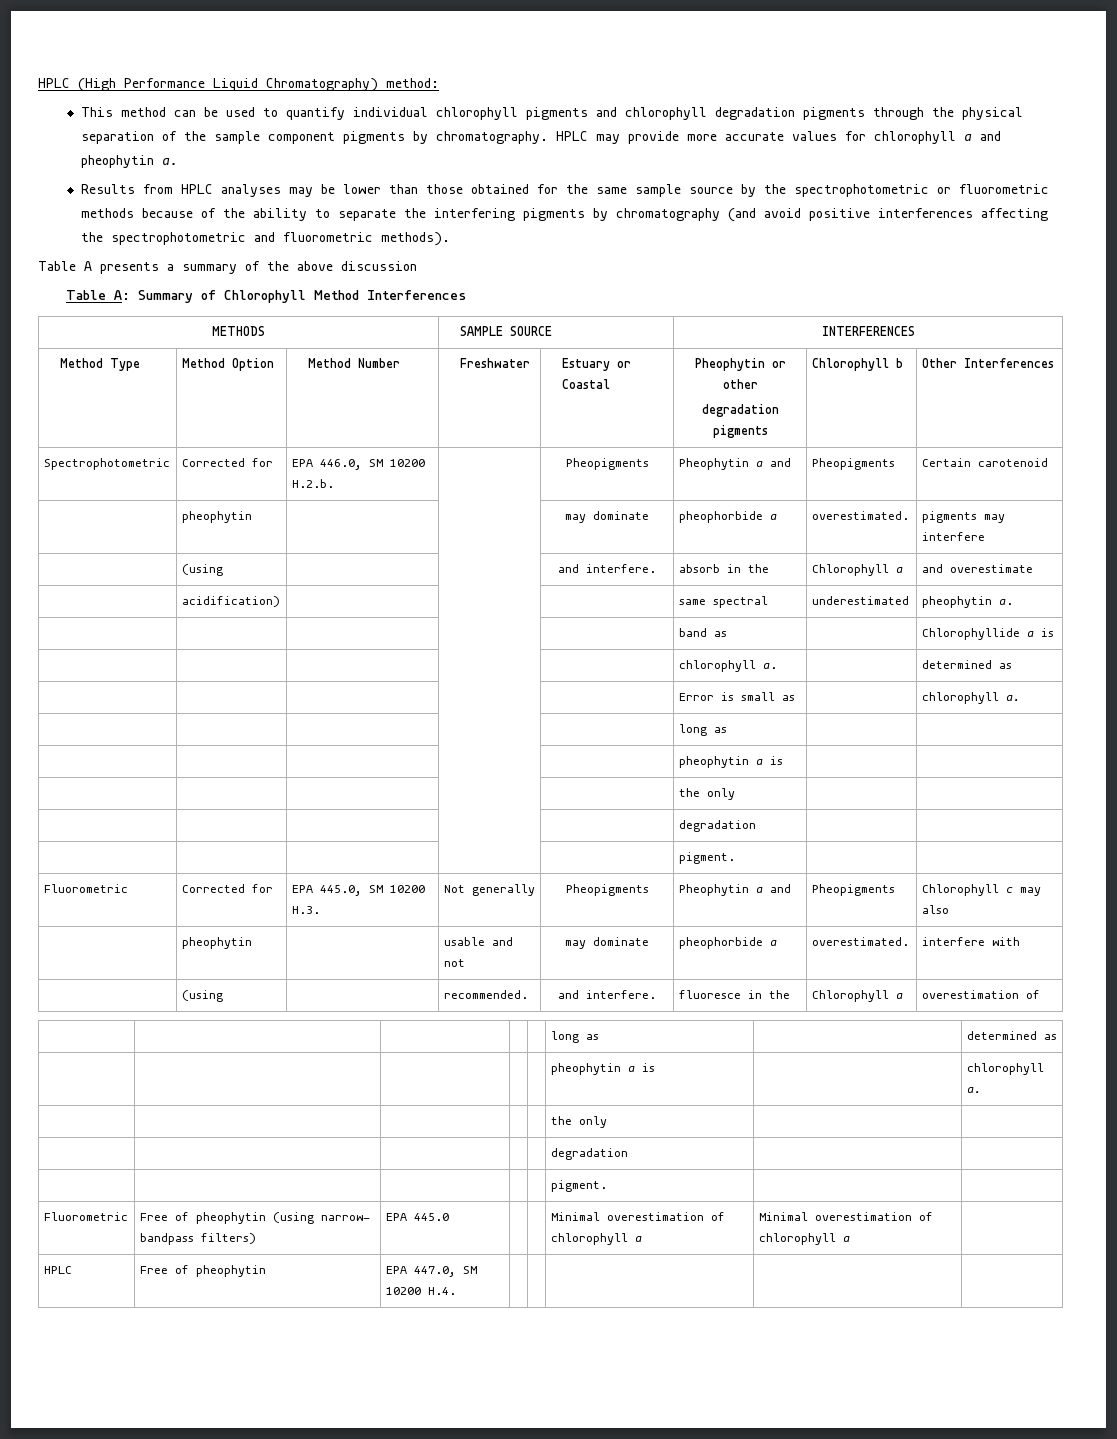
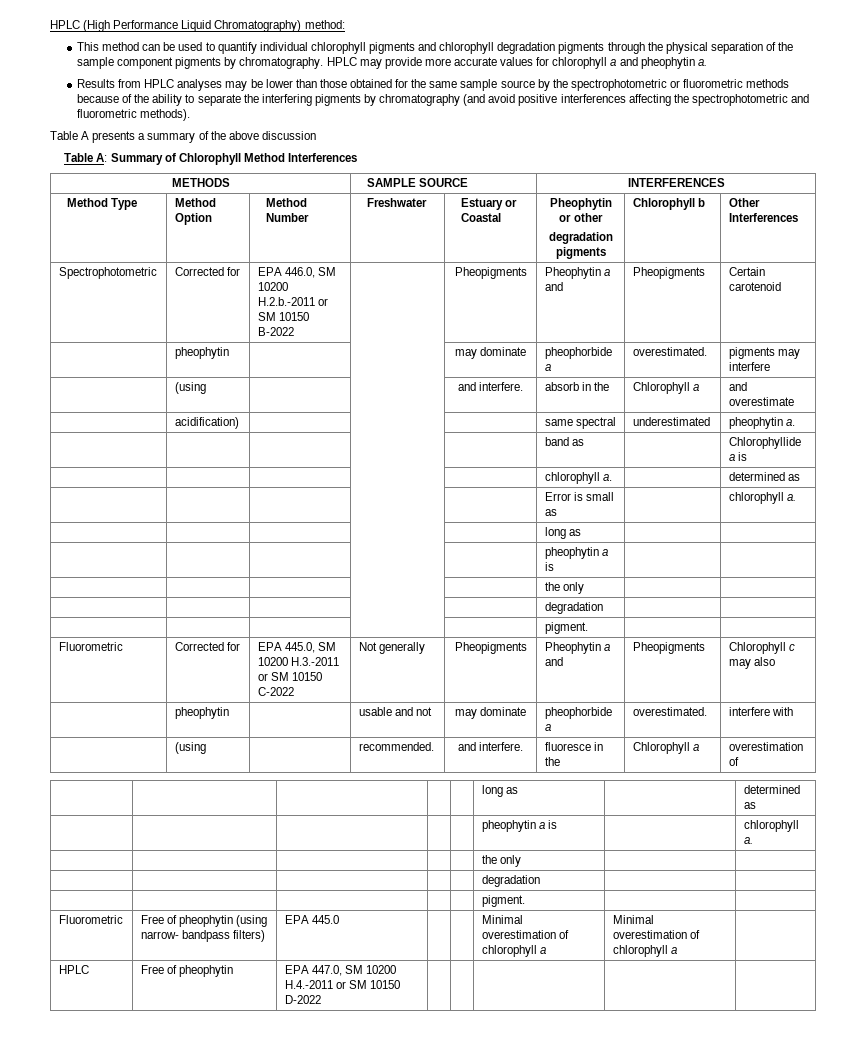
[291,479,334,488] H.2.b. -> [257,297,328,306] [257,312,309,321] [257,327,294,336] H.2.b.-2011 or SM 10150 B-2022
[291,906,320,914] H.3. -> [290,657,339,666] [257,672,322,681] [257,687,294,696] H.3.-2011 or SM 10150 C-2022
[427,1287,456,1295] H.4. -> [284,980,400,989] [284,995,321,1004] H.4.-2011 or SM 10150 D-2022

